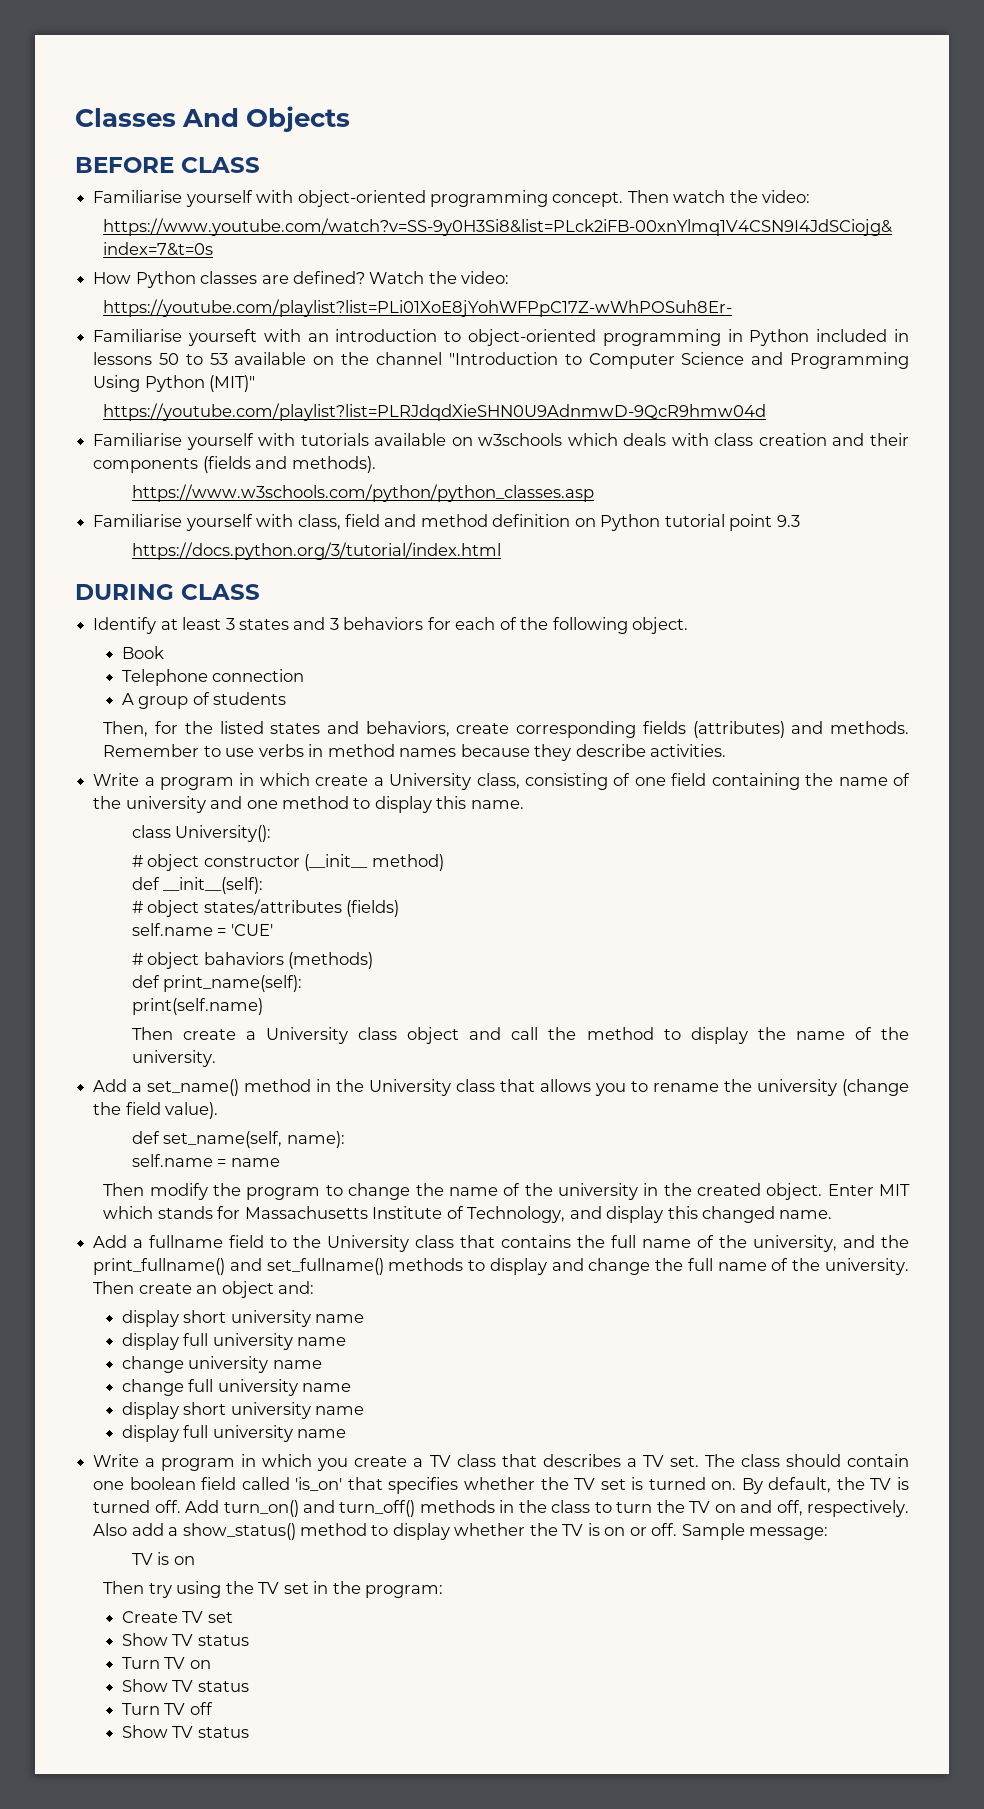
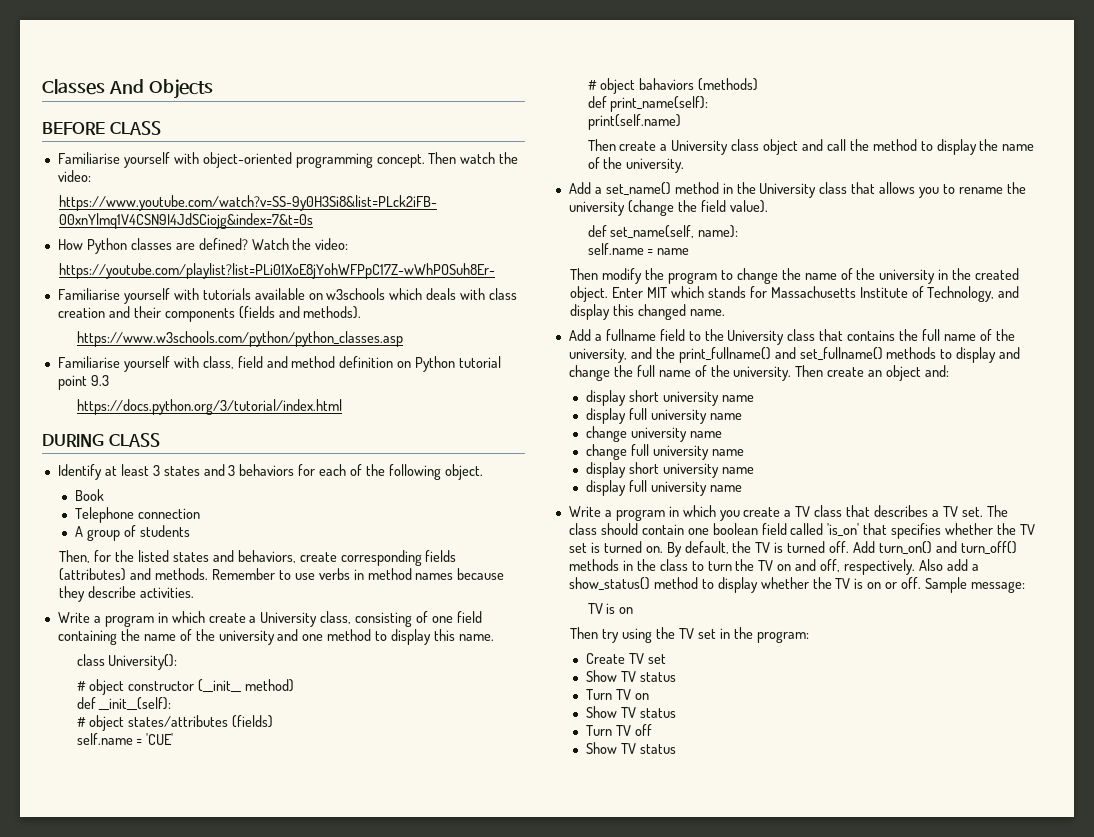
[93,329,909,346] [93,352,910,369] [93,375,256,392] [103,403,767,421] // Familiarise yourseft with an introduction to object-oriented programming in Python included in lessons 50 to 53 available on the channel "Introduction to Computer Science and Programming Using Python (MIT)" // https://youtube.com/playlist?list=PLRJdqdXieSHN0U9AdnmwD-9QcR9hmw04d -> (496, 271) none

